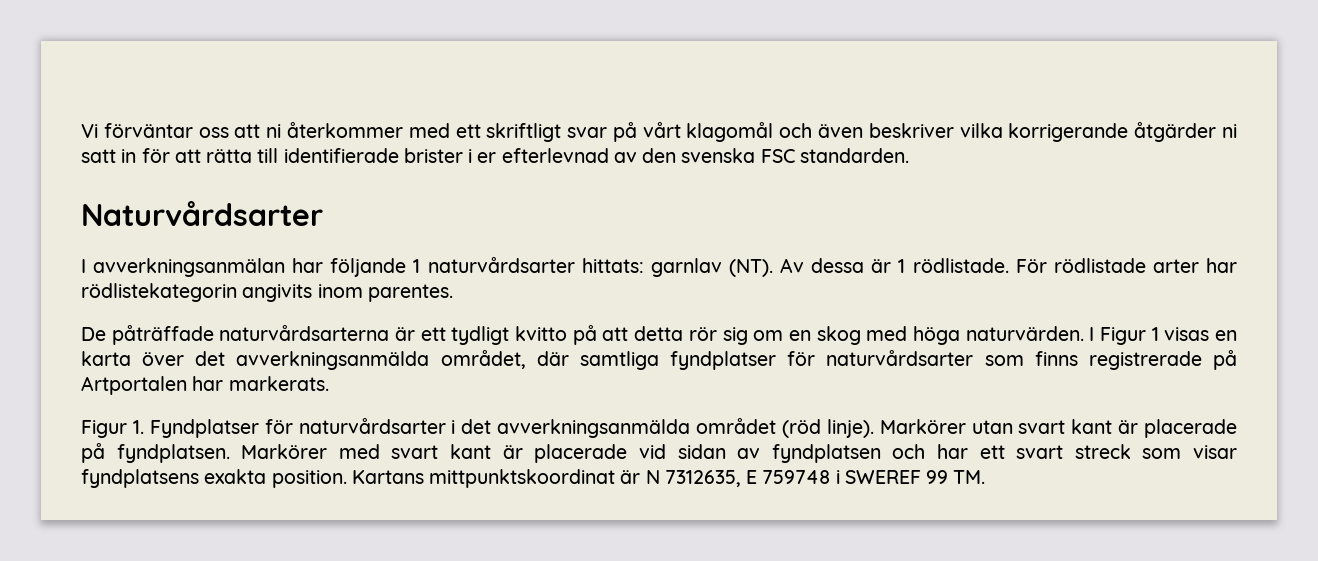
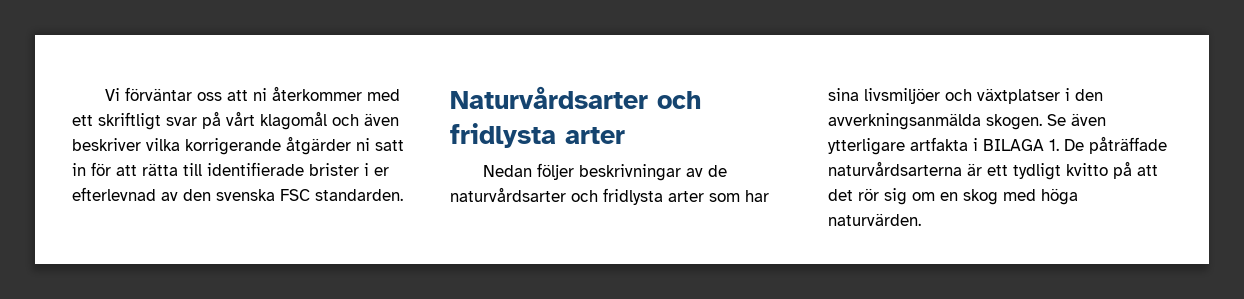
[81,257,1238,277] [81,283,453,302] // I avverkningsanmälan har följande 1 naturvårdsarter hittats: garnlav (NT). Av dessa är 1 rödlistade. För rödlistade arter har rödlistekategorin angivits inom parentes. // -> [657,91,701,109] [450,123,625,148] [483,163,728,181] [450,187,769,205] [828,88,1103,104] [828,113,1106,130] [828,137,1059,155] och fridlysta arter // Nedan följer beskrivningar av de naturvårdsarter och fridlysta arter som har sina livsmiljöer och växtplatser i den avverkningsanmälda skogen. Se även ytterligare artfakta i BILAGA 1.
[634,326,684,341] detta -> [828,189,853,201] det
[1089,327,1237,345] [81,350,1238,370] [81,376,329,395] [81,418,1237,438] [81,443,1237,463] [81,469,986,488] I Figur 1 visas en karta över det avverkningsanmälda området, där samtliga fyndplatser för naturvårdsarter som finns registrerade på Artportalen har markerats. // Figur 1. Fyndplatser för naturvårdsarter i det avverkningsanmälda området (röd linje). Markörer utan svart kant är placerade på fyndplatsen. Markörer med svart kant är placerade vid sidan av fyndplatsen och har ett svart streck som visar fyndplatsens exakta position. Kartans mittpunktskoordinat är N 7312635, E 759748 i SWEREF 99 TM. -> (921, 219) none

